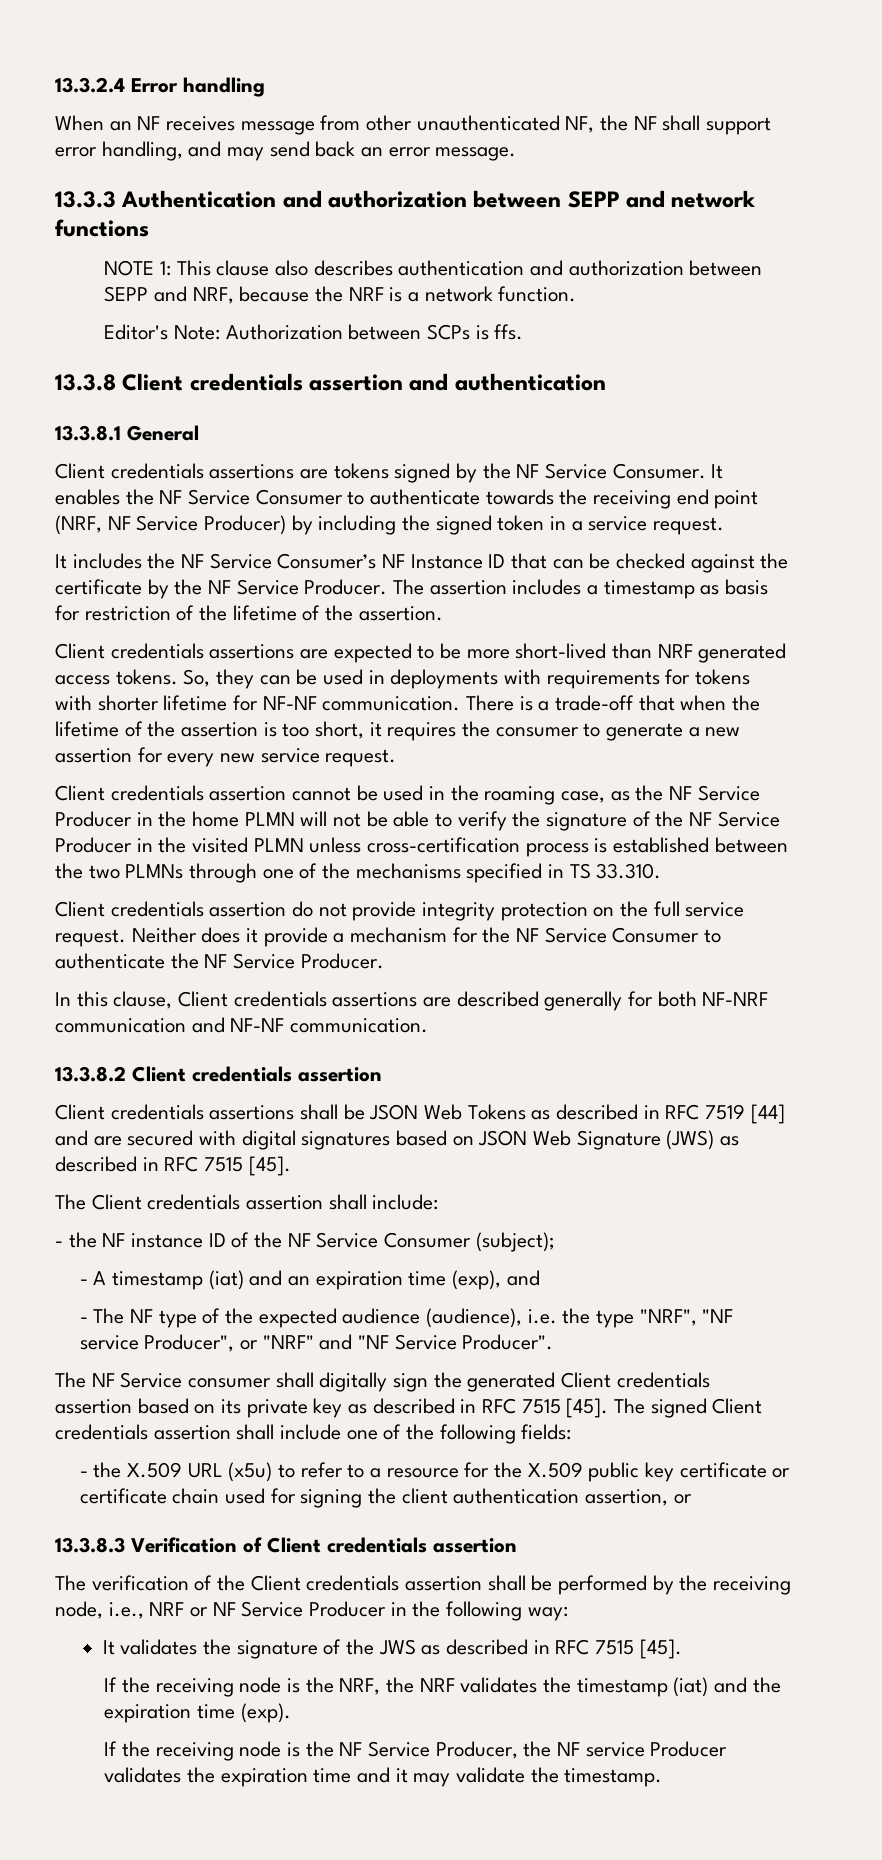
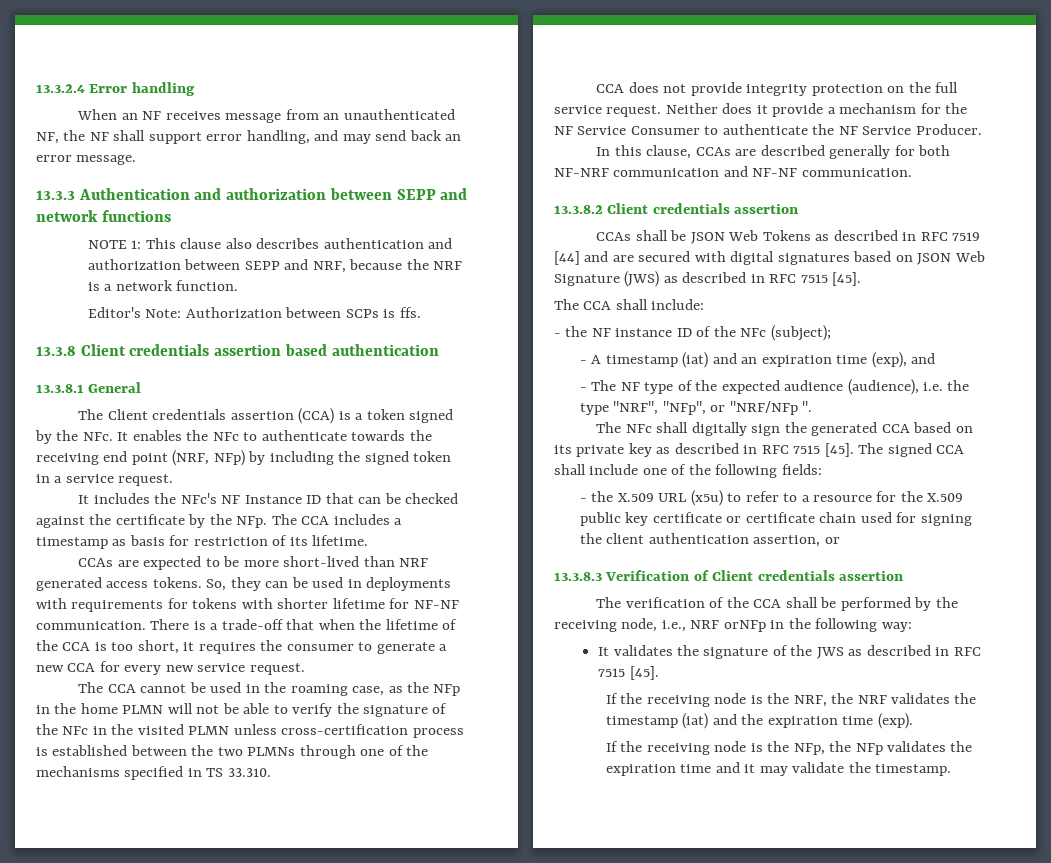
[366,115,413,131] other -> [323,113,340,120] an
[409,373,449,391] and -> [284,344,327,356] based
[55,463,724,483] [55,489,343,505] Client credentials assertions are tokens signed by the NF Service Consumer. It enables the NF Service Consumer -> [78,408,454,424] [35,430,239,444] The Client credentials assertion (CCA) is a token signed by the NFc. It enables the NFc
[107,515,287,535] NF Service Producer) -> [213,450,245,466] NFp)
[181,553,377,569] NF Service Consumer’s -> [180,493,217,504] NFc's
[208,579,507,595] NF Service Producer. The assertion -> [236,514,330,528] NFp. The CCA
[199,605,443,621] [55,643,295,659] the lifetime of the assertion. // Client credentials assertions -> [289,535,369,546] [78,558,114,567] its lifetime. // CCAs
[181,722,259,737] assertion -> [62,642,91,651] CCA
[55,748,132,763] assertion -> [67,663,96,672] CCA
[55,785,287,801] Client credentials assertion -> [78,682,136,693] The CCA
[669,785,760,801] [55,811,132,827] NF Service Producer -> [433,684,461,696] NFp
[689,811,780,827] [55,837,132,853] NF Service Producer -> [62,726,89,735] NFc
[55,901,314,917] Client credentials assertion do -> [596,82,659,93] CCA does
[178,991,418,1007] Client credentials assertions -> [695,147,731,156] CCAs
[55,1104,295,1120] Client credentials assertions -> [596,232,632,241] CCAs
[91,1194,324,1210] Client credentials assertion -> [583,301,612,310] CCA
[287,1232,472,1248] NF Service Consumer -> [740,328,767,337] NFc
[702,1309,734,1323] [79,1334,554,1352] [55,1372,272,1388] "NF service Producer", or "NRF" and "NF Service Producer". // The NF Service consumer -> [662,401,813,415] [596,422,652,433] "NFp", or "NRF/NFp ". // The NFc
[561,1372,710,1388] [55,1399,132,1414] Client credentials assertion -> [881,424,910,433] CCA
[712,1398,763,1414] [55,1424,231,1440] Client credentials assertion -> [936,445,965,454] CCA
[250,1575,483,1591] Client credentials assertion -> [753,599,782,608] CCA
[190,1601,387,1617] or NF Service Producer -> [723,620,766,632] orNFp
[339,1741,728,1759] NF Service Producer, the NF service Producer -> [793,741,883,755] NFp, the NFp

